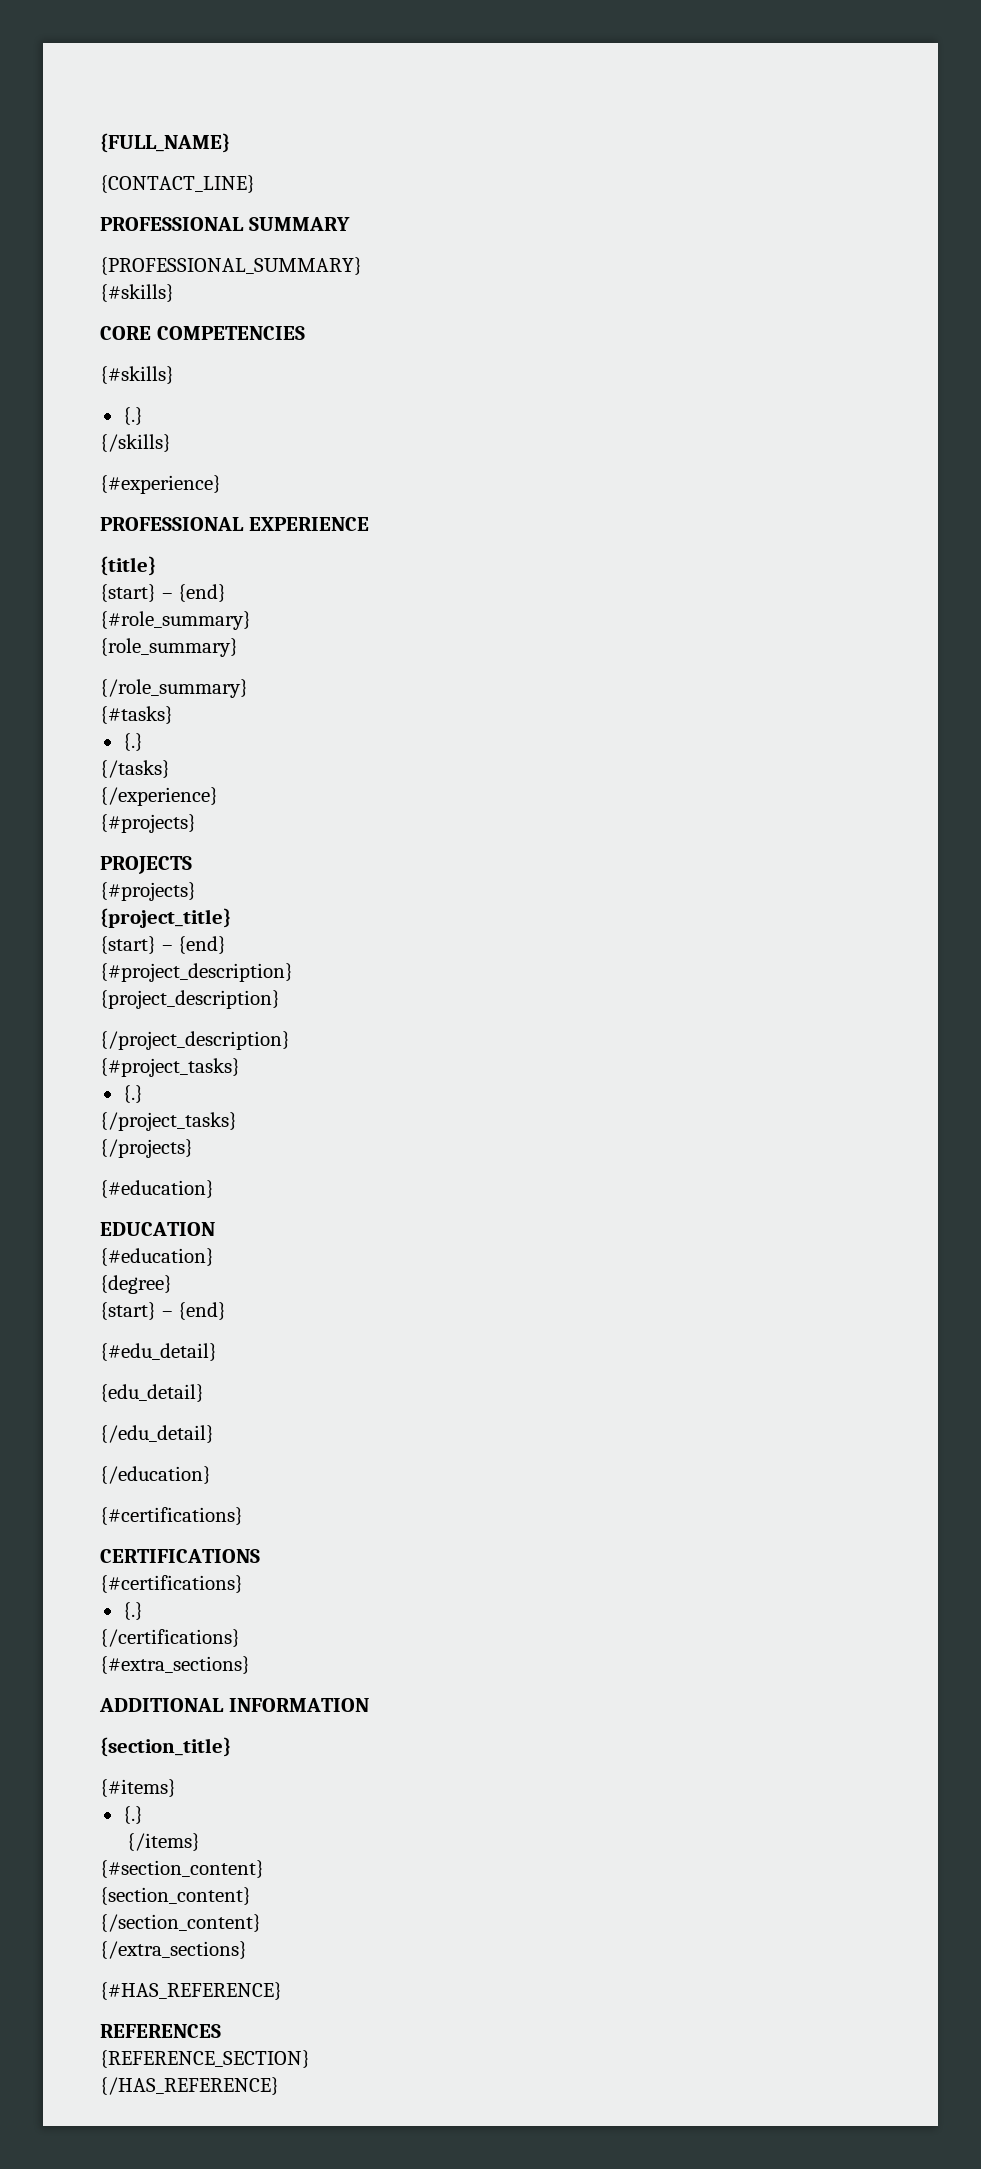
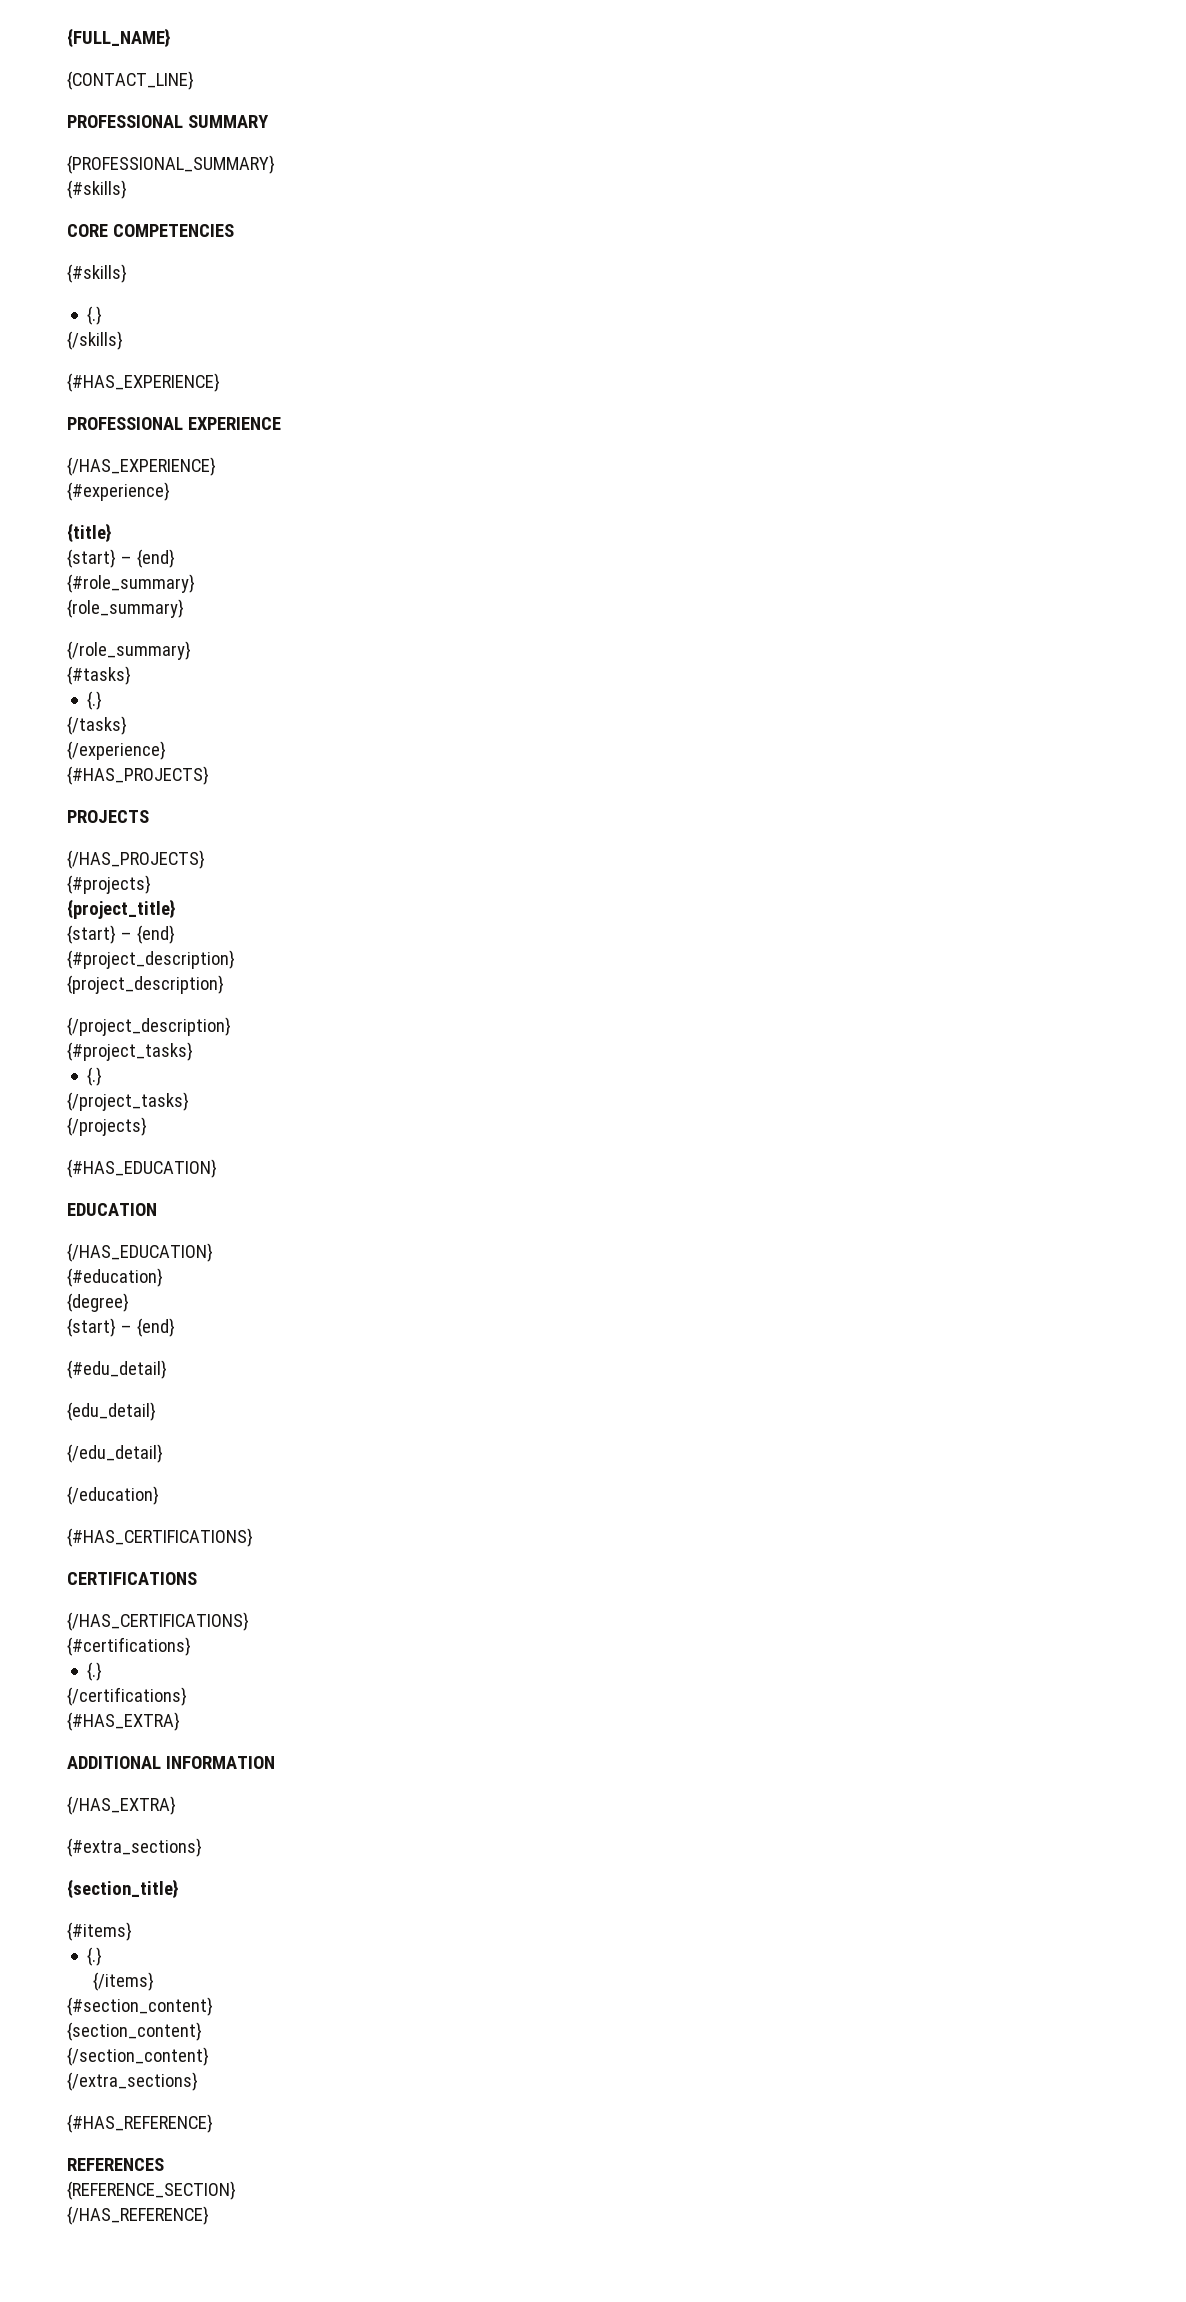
[100,475,221,494] {#experience} -> [67,373,220,392] {#HAS_EXPERIENCE}
(369, 524) none -> [67,457,216,476] [67,482,170,501] // {/HAS_EXPERIENCE} // {#experience}
[100,814,196,833] {#projects} -> [67,766,209,785] {#HAS_PROJECTS}
(192, 865) none -> [67,850,205,869] // {/HAS_PROJECTS}
[100,1180,214,1198] {#education} -> [67,1159,217,1178] {#HAS_EDUCATION}
(215, 1229) none -> [67,1243,213,1262] // {/HAS_EDUCATION}
[100,1507,243,1525] {#certifications} -> [67,1528,253,1547] {#HAS_CERTIFICATIONS}
(260, 1556) none -> [67,1612,249,1631] // {/HAS_CERTIFICATIONS}
[100,1656,250,1674] {#extra_sections} -> [67,1712,180,1731] {#HAS_EXTRA}
(369, 1705) none -> [67,1796,176,1815] [67,1838,202,1857] // {/HAS_EXTRA} // {#extra_sections}

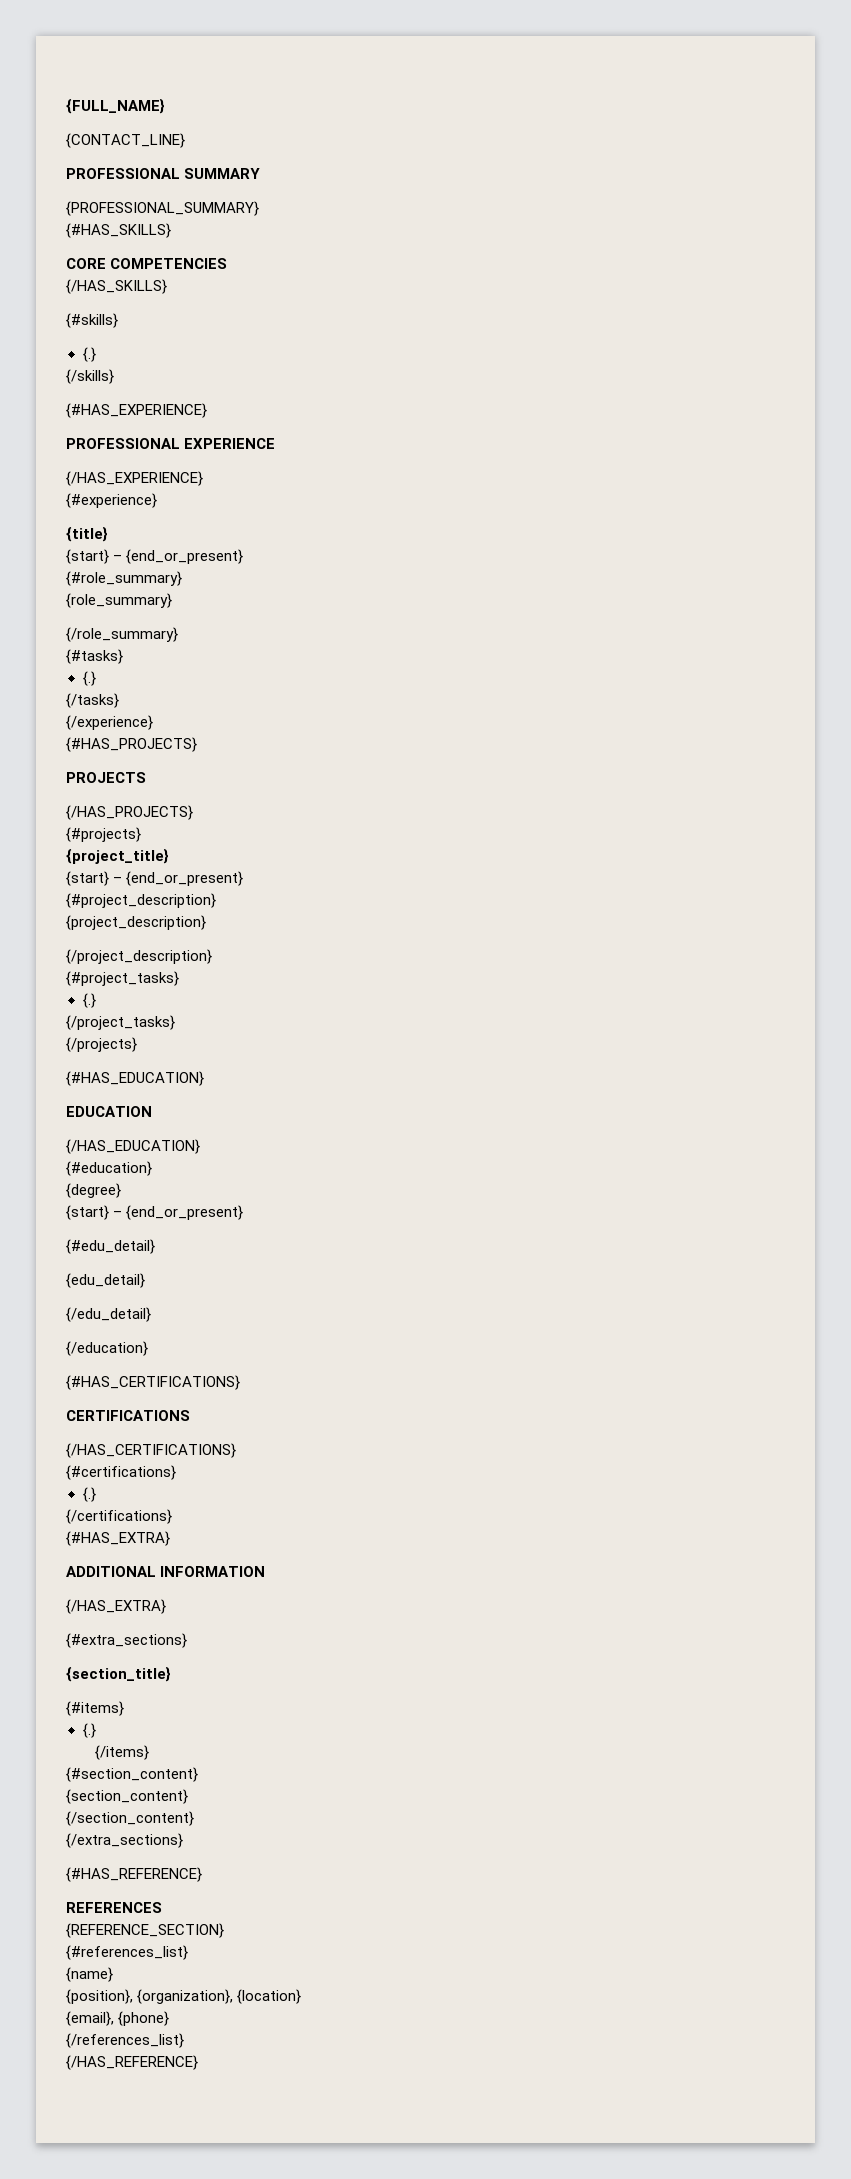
[67,180,127,199] {#skills} -> [66,223,171,238] {#HAS_SKILLS}
(234, 230) none -> [66,279,167,294] // {/HAS_SKILLS}
[136,549,175,568] {end} -> [126,549,244,564] {end_or_present}
[136,925,175,944] {end} -> [126,871,244,886] {end_or_present}
[136,1318,175,1337] {end} -> [126,1205,244,1220] {end_or_present}
(236, 2190) none -> [66,1945,188,1960] [66,1967,113,1982] [66,1989,302,2004] [66,2011,170,2026] [66,2033,184,2048] // {#references_list} // {name} // {position}, {organization}, {location} // {email}, {phone} // {/references_list}

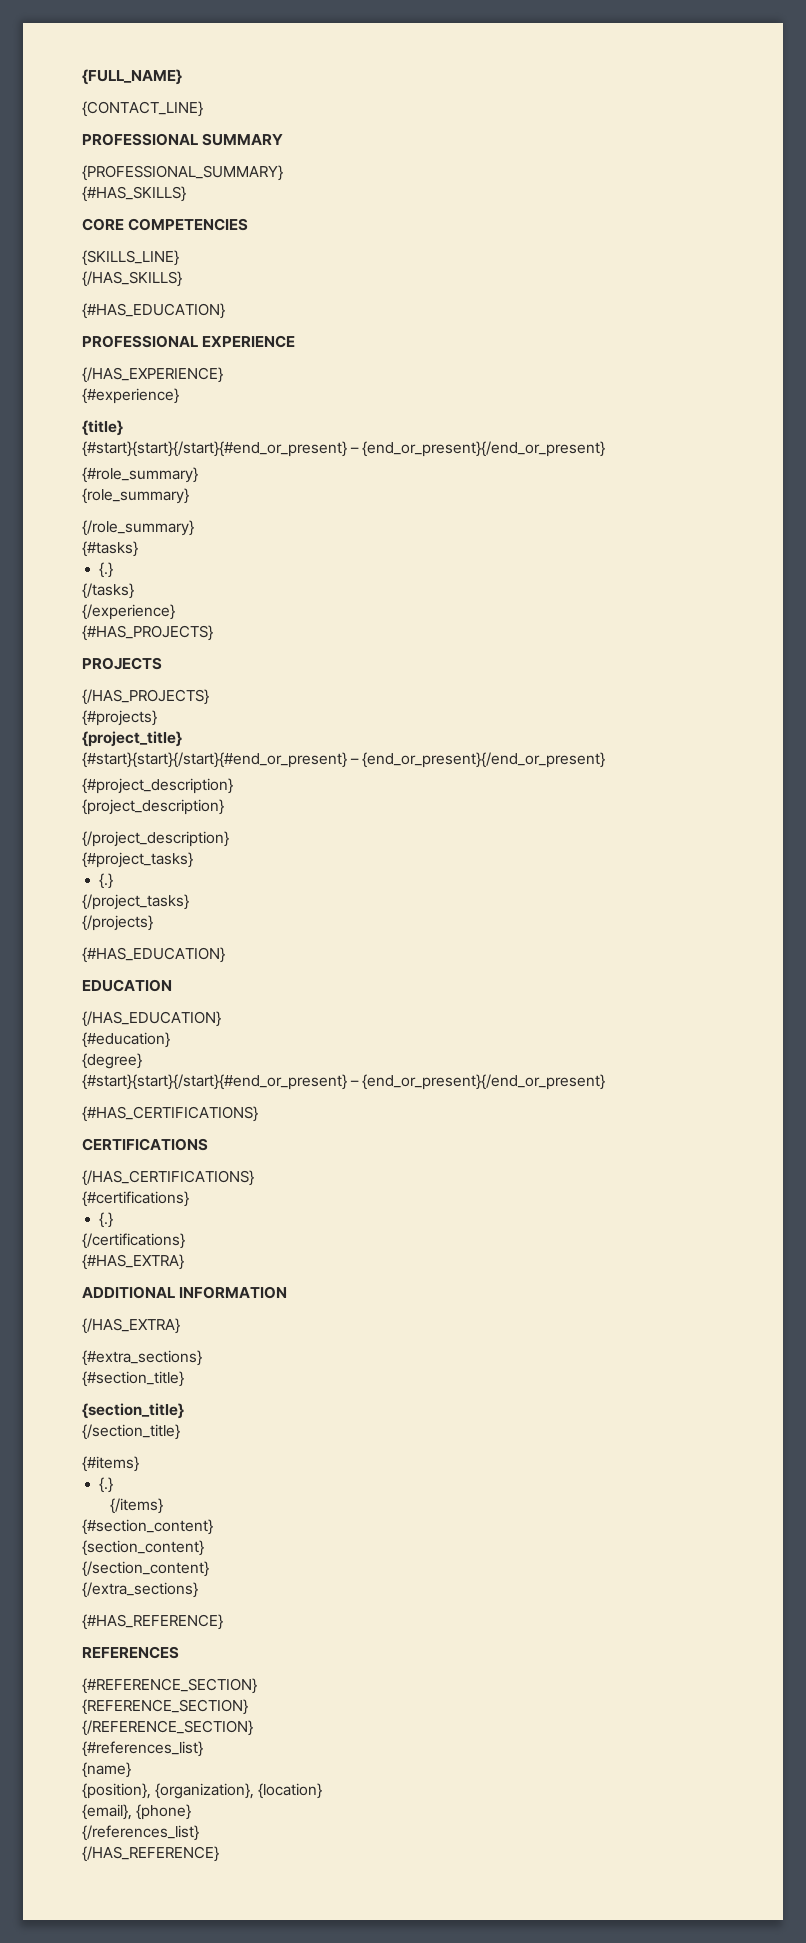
(228, 263) none -> [82,250,179,266] // {SKILLS_LINE}
[66,313,118,328] [82,347,96,362] [66,369,114,384] [66,403,207,418] {#skills} // {.} // {/skills} // {#HAS_EXPERIENCE} -> [82,303,225,319] {#HAS_EDUCATION}
[66,549,244,564] {start} – {end_or_present} -> [82,441,606,457] {#start}{start}{/start}{#end_or_present} – {end_or_present}{/end_or_present}
[66,871,244,886] {start} – {end_or_present} -> [82,752,606,768] {#start}{start}{/start}{#end_or_present} – {end_or_present}{/end_or_present}
[66,1205,244,1220] [66,1239,155,1254] [66,1273,145,1288] [66,1307,151,1322] [66,1341,148,1356] {start} – {end_or_present} // {#edu_detail} // {edu_detail} // {/edu_detail} // {/education} -> [82,1074,606,1090] {#start}{start}{/start}{#end_or_present} – {end_or_present}{/end_or_present}
(187, 1640) none -> [82,1371,184,1387] // {#section_title}
(171, 1674) none -> [82,1424,180,1440] // {/section_title}
(162, 1907) none -> [82,1678,257,1694] // {#REFERENCE_SECTION}
(224, 1930) none -> [82,1720,253,1736] // {/REFERENCE_SECTION}

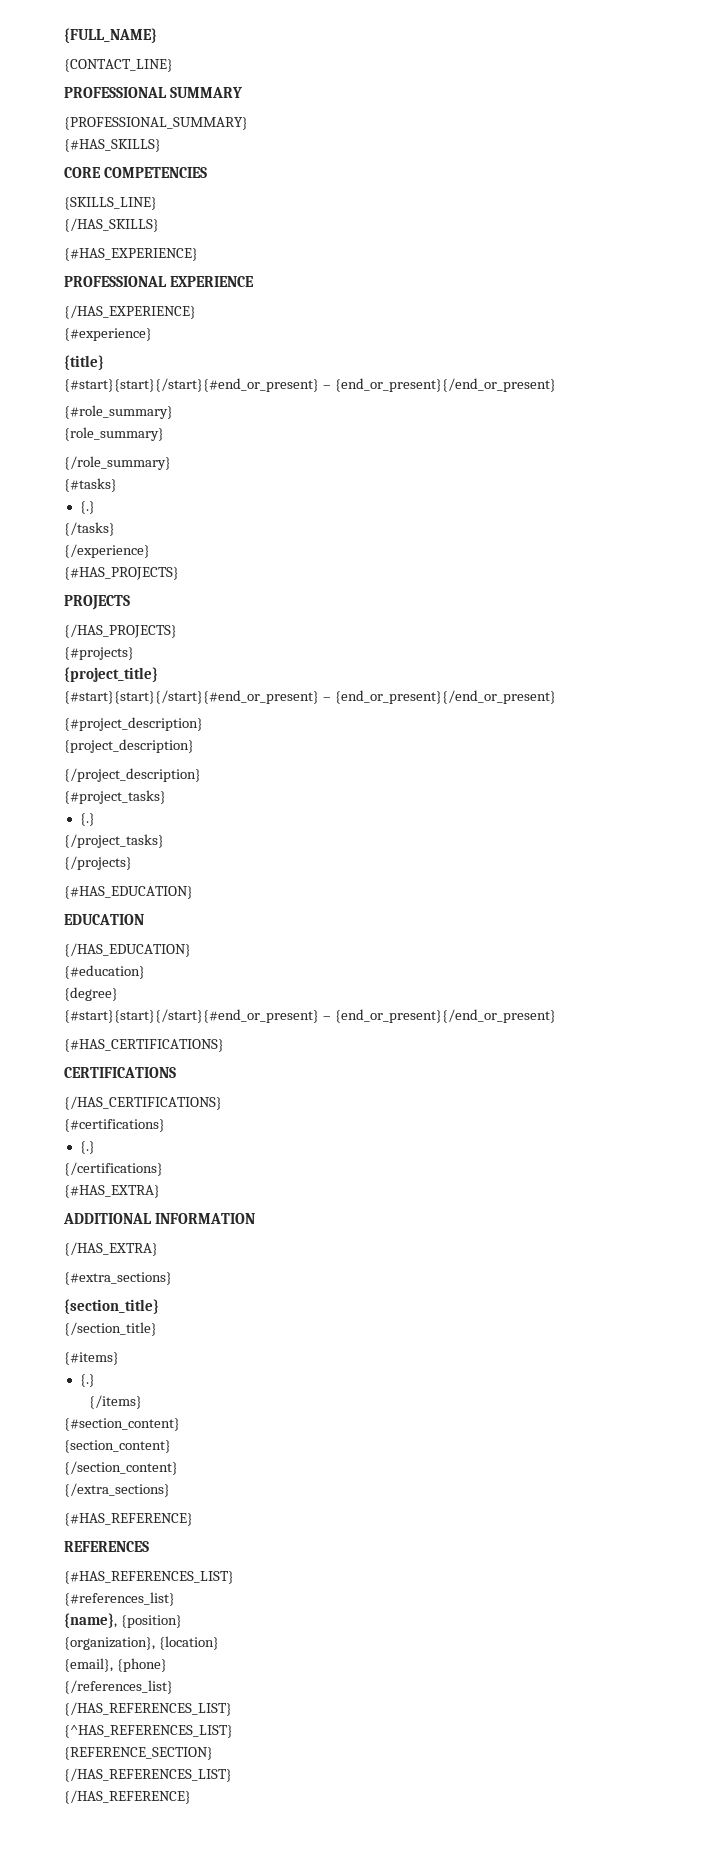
[82,303,225,319] {#HAS_EDUCATION} -> [64,248,198,261] {#HAS_EXPERIENCE}
[82,1371,184,1387] // {#section_title} -> (172, 1278) none
[82,1678,257,1694] [82,1699,248,1715] [82,1720,253,1736] {#REFERENCE_SECTION} // {REFERENCE_SECTION} // {/REFERENCE_SECTION} -> [64,1571,234,1584] {#HAS_REFERENCES_LIST}
[82,1762,131,1778] [82,1783,151,1799] {name} // {position}, -> [64,1613,182,1628] {name}, {position} //
(199, 1833) none -> [64,1702,232,1716] [64,1725,233,1738] [64,1747,213,1760] [64,1768,232,1782] // {/HAS_REFERENCES_LIST} // {^HAS_REFERENCES_LIST} // {REFERENCE_SECTION} // {/HAS_REFERENCES_LIST}

